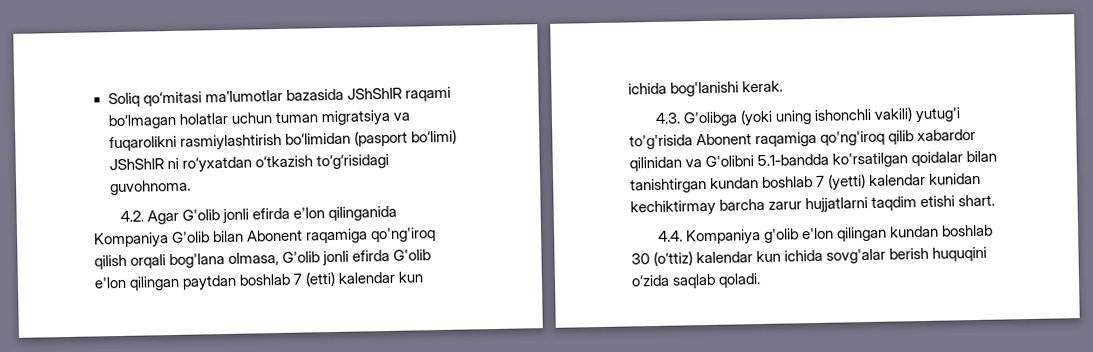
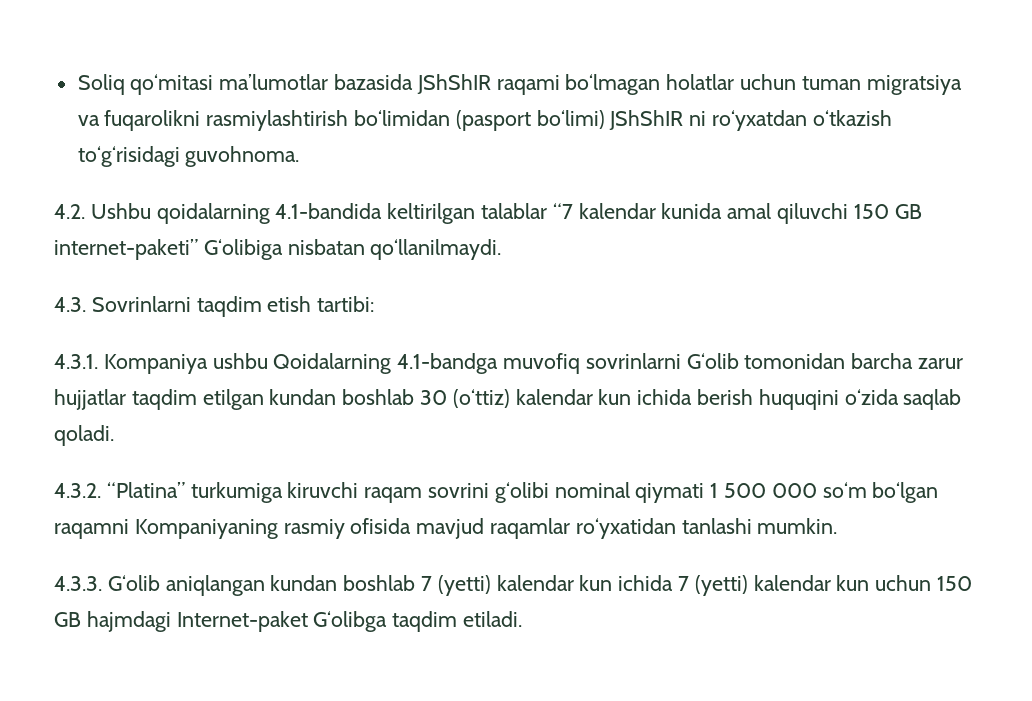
[146,205,398,225] [93,227,437,249] [94,249,432,270] [94,271,424,291] [628,80,784,97] [654,107,962,127] [629,128,977,150] [629,150,998,172] [630,172,982,194] [630,194,996,217] [657,226,888,246] Agar G'olib jonli efirda e'lon qilinganida Kompaniya G'olib bilan Abonent raqamiga qo'ng'iroq qilish orqali bog'lana olmasa, G'olib jonli efirda G'olib e'lon qilingan paytdan boshlab 7 (etti) kalendar kun ichida bog'lanishi kerak. // 4.3. G'olibga (yoki uning ishonchli vakili) yutug'i to'g'risida Abonent raqamiga qo'ng'iroq qilib xabardor qilinidan va G'olibni 5.1-bandda ko'rsatilgan qoidalar bilan tanishtirgan kundan boshlab 7 (yetti) kalendar kunidan kechiktirmay barcha zarur hujjatlarni taqdim etishi shart. // 4.4. Kompaniya g'olib e'lon qilingan -> [90,203,922,224] [54,239,502,260] [54,296,375,317] [54,353,964,374] [54,389,264,410] Ushbu qoidalarning 4.1-bandida keltirilgan talablar “7 kalendar kunida amal qiluvchi 150 GB internet-paketi” G‘olibiga nisbatan qo‘llanilmaydi. // 4.3. Sovrinlarni taqdim etish tartibi: // 4.3.1. Kompaniya ushbu Qoidalarning 4.1-bandga muvofiq sovrinlarni G‘olib tomonidan barcha zarur hujjatlar taqdim etilgan
[826,248,887,264] sovg'alar -> (693, 397) none
(762, 280) none -> [54,482,939,503] [54,518,838,539] [54,575,973,596] [54,611,523,632] // 4.3.2. “Platina” turkumiga kiruvchi raqam sovrini g‘olibi nominal qiymati 1 500 000 so‘m bo‘lgan raqamni Kompaniyaning rasmiy ofisida mavjud raqamlar ro‘yxatidan tanlashi mumkin. // 4.3.3. G‘olib aniqlangan kundan boshlab 7 (yetti) kalendar kun ichida 7 (yetti) kalendar kun uchun 150 GB hajmdagi Internet-paket G‘olibga taqdim etiladi.

